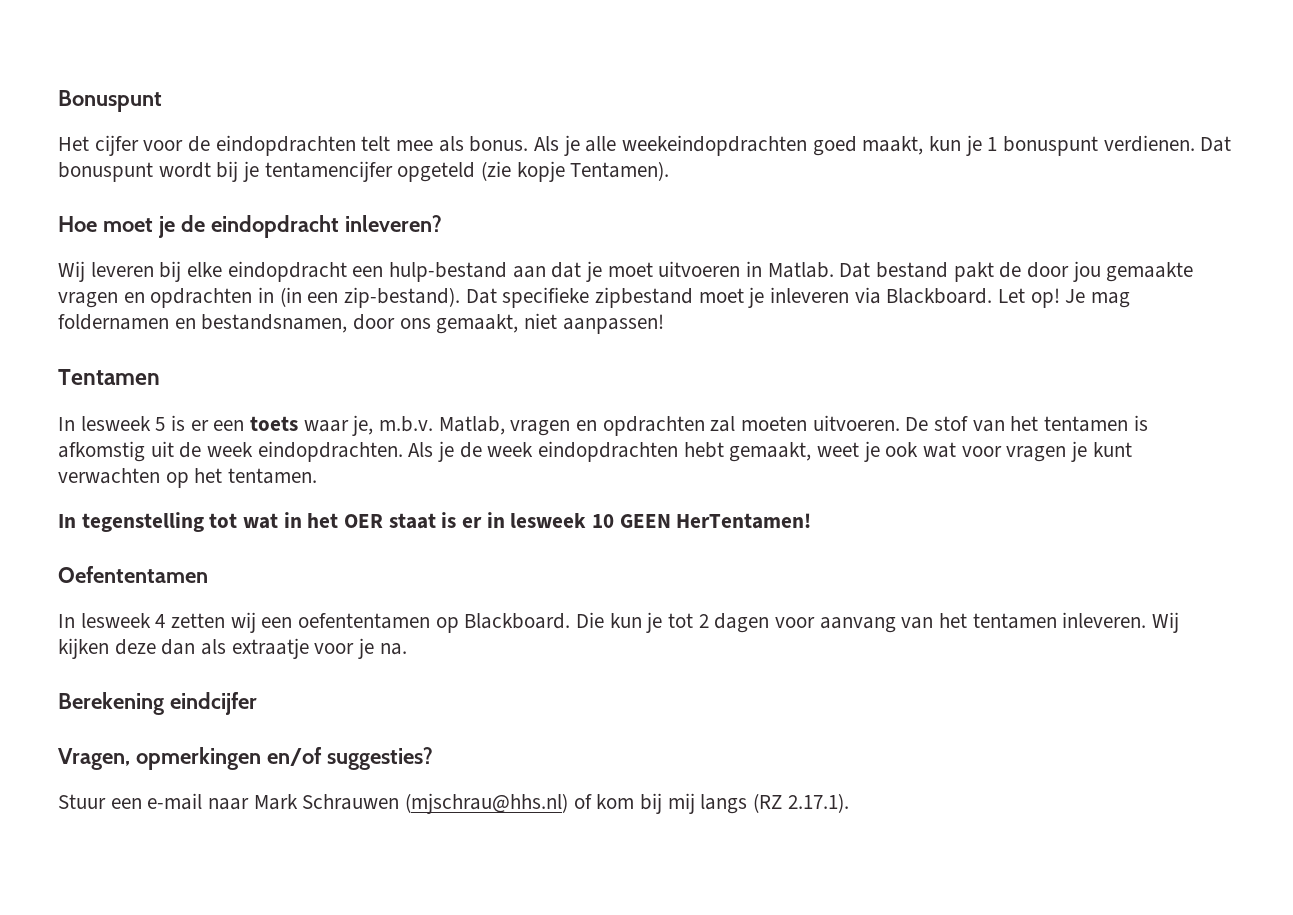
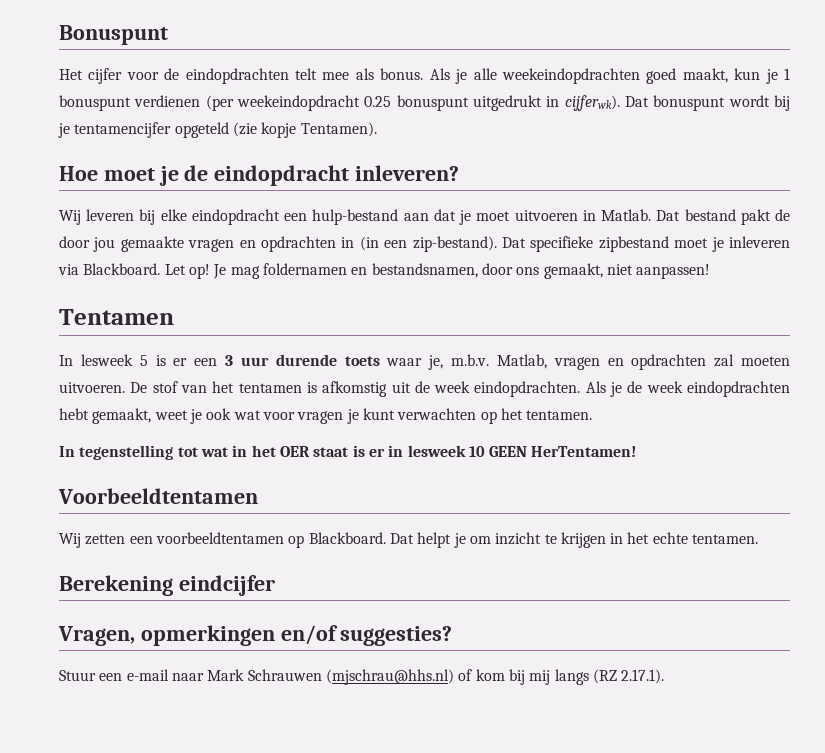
[1103,135,1195,152] verdienen. -> [134,95,620,111] verdienen (per weekeindopdracht 0.25 bonuspunt uitgedrukt in cijferwk).
(245, 425) none -> [225,354,337,366] 3 uur durende
[58,566,208,583] [58,612,1180,633] [58,638,407,659] Oefententamen // In lesweek 4 zetten wij een oefententamen op Blackboard. Die kun je tot 2 dagen voor aanvang van het tentamen inleveren. Wij kijken deze dan als extraatje voor je na. -> [58,488,258,504] [59,532,759,548] Voorbeeldtentamen // Wij zetten een voorbeeldtentamen op Blackboard. Dat helpt je om inzicht te krijgen in het echte tentamen.

